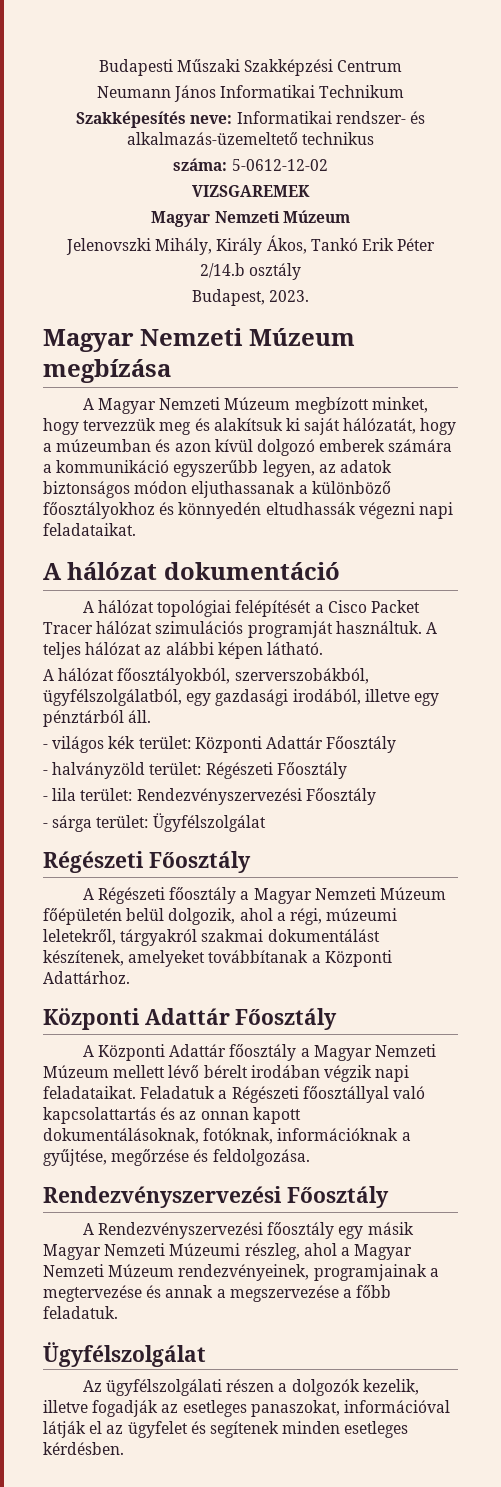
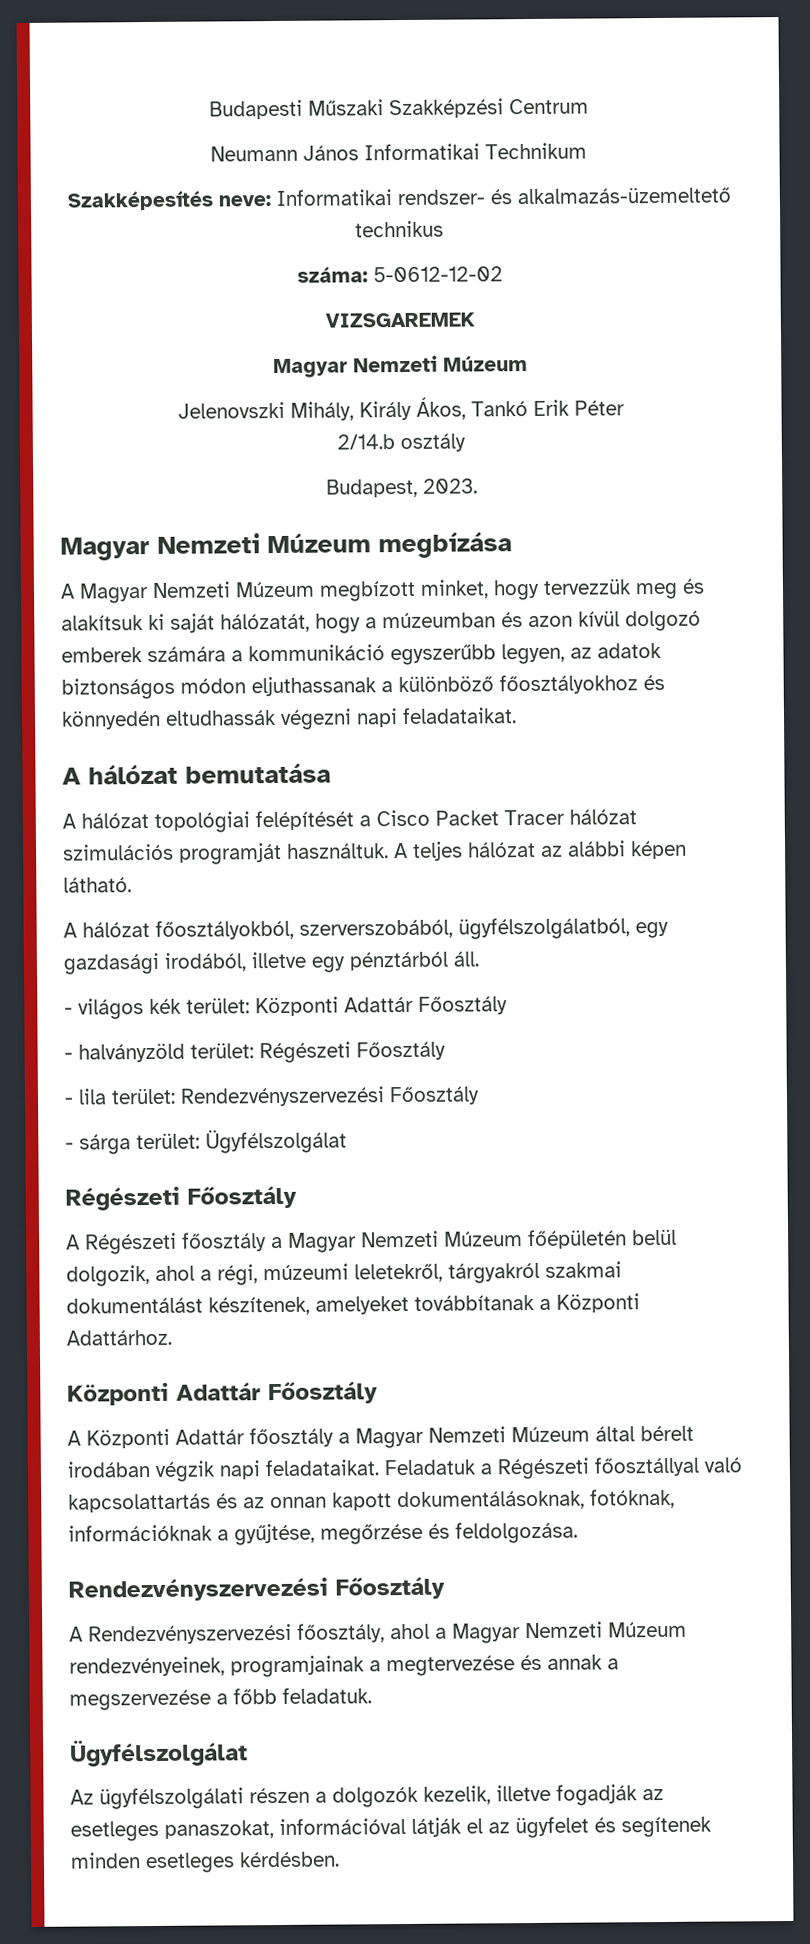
[163,562,340,580] dokumentáció -> [185,763,331,784] bemutatása
[234,668,369,684] szerverszobákból, -> [299,919,453,939] szerverszobából,
[113,1065,200,1078] mellett lévő -> [595,1426,635,1442] által
[267,1222,414,1239] [43,1243,300,1260] főosztály egy másik Magyar Nemzeti Múzeumi részleg, -> [297,1623,385,1643] főosztály,

